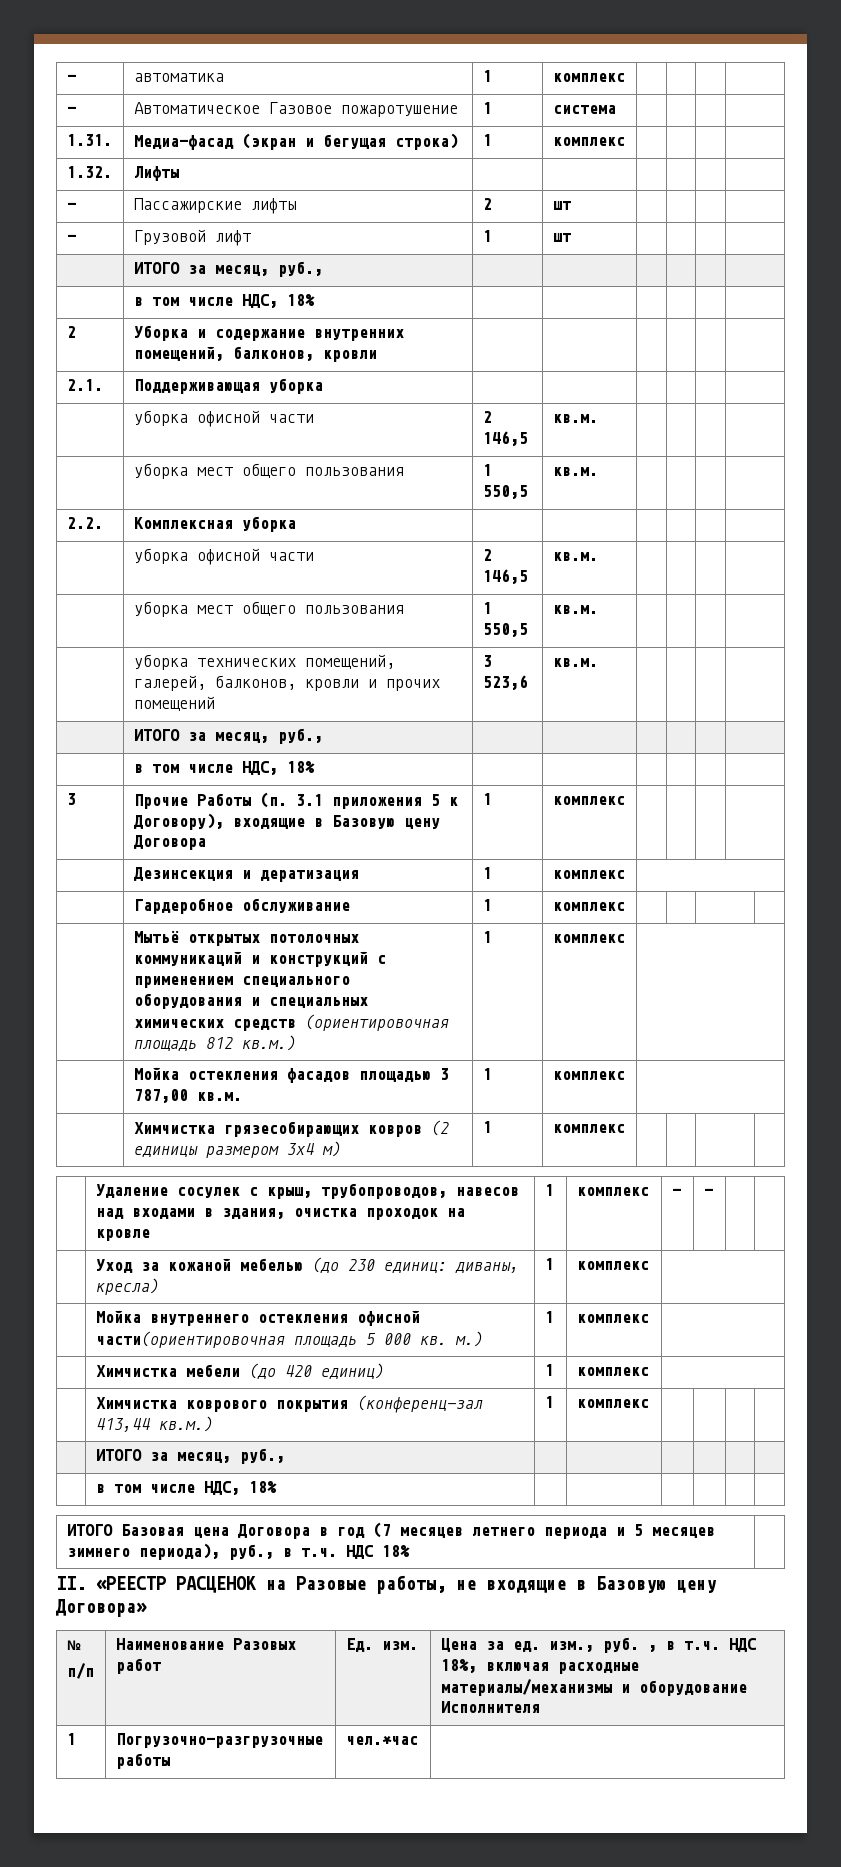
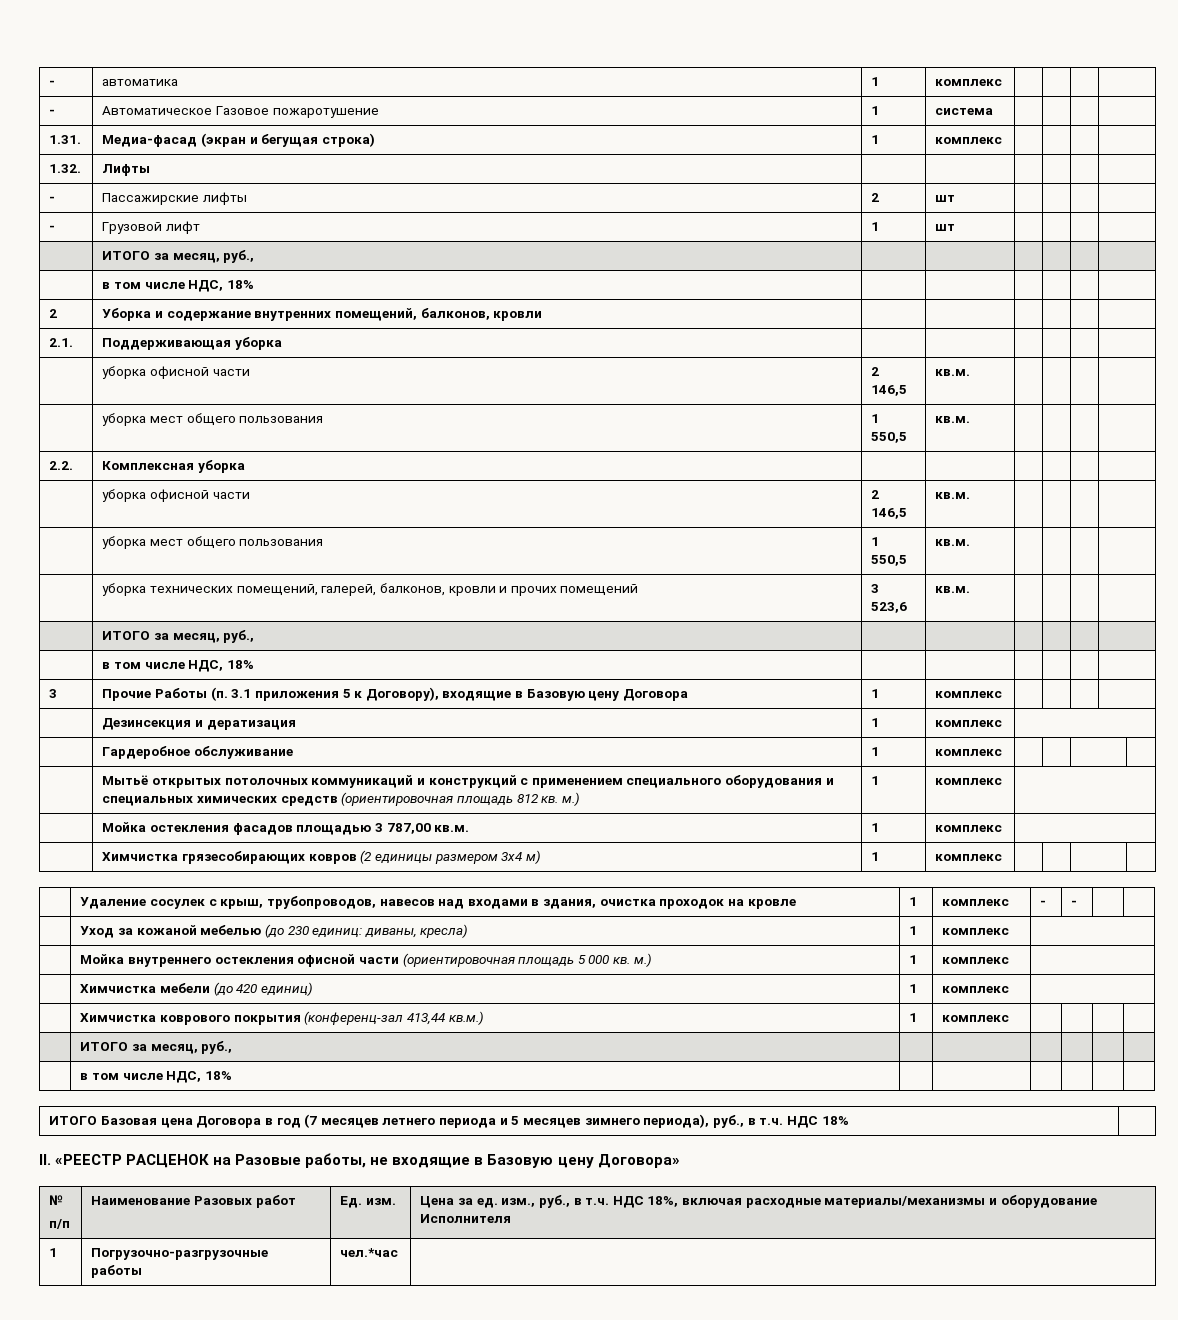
[241,1035,296,1051] кв.м.) -> [541,792,580,806] кв. м.)
[95,1331,285,1348] части(ориентировочная -> [358,953,515,967] части (ориентировочная
[602,1637,657,1653] руб. , -> [538,1195,570,1208] руб.,

